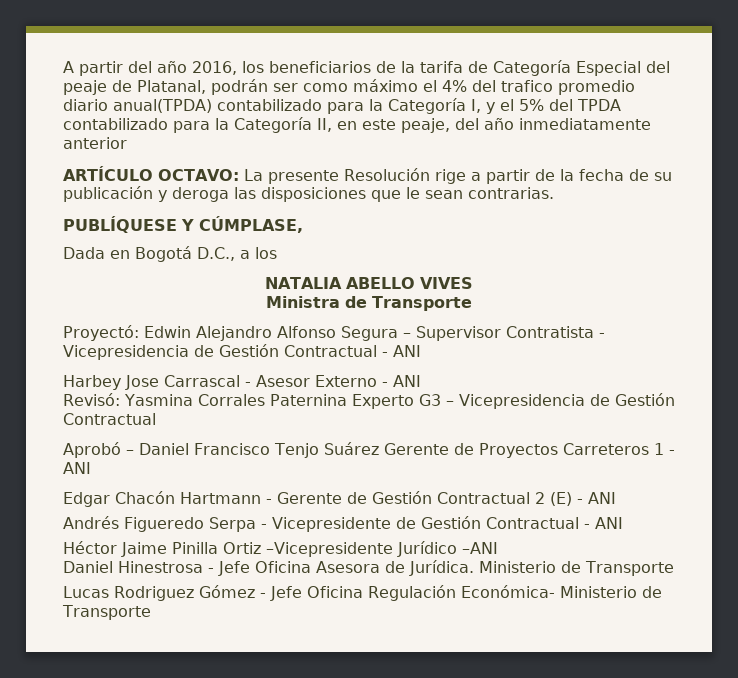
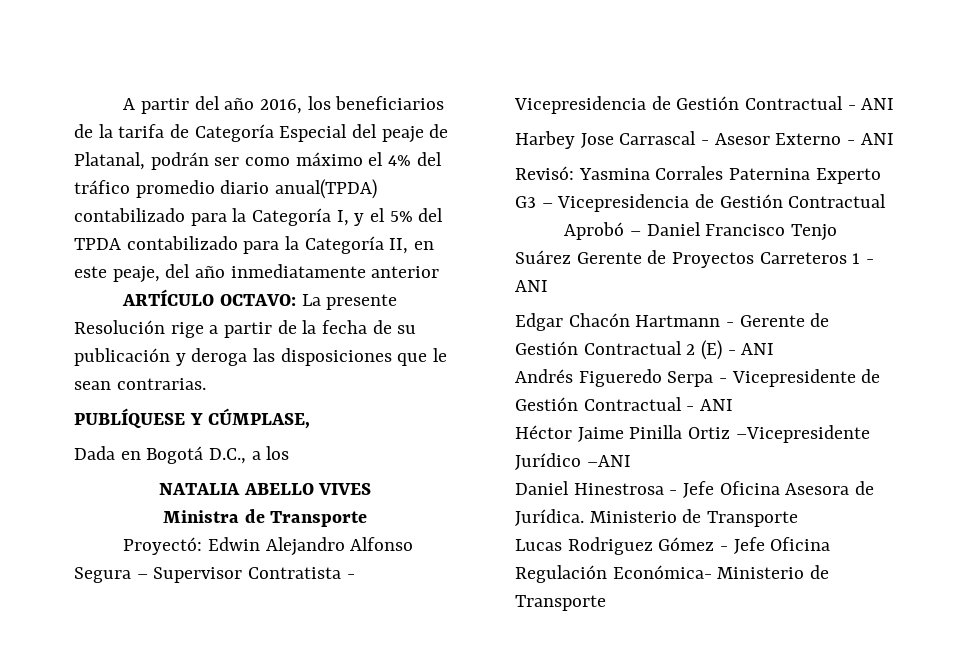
[501,80,553,92] trafico -> [74,180,130,194] tráfico

